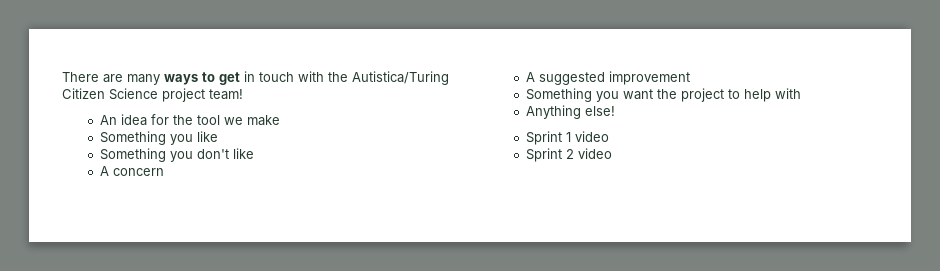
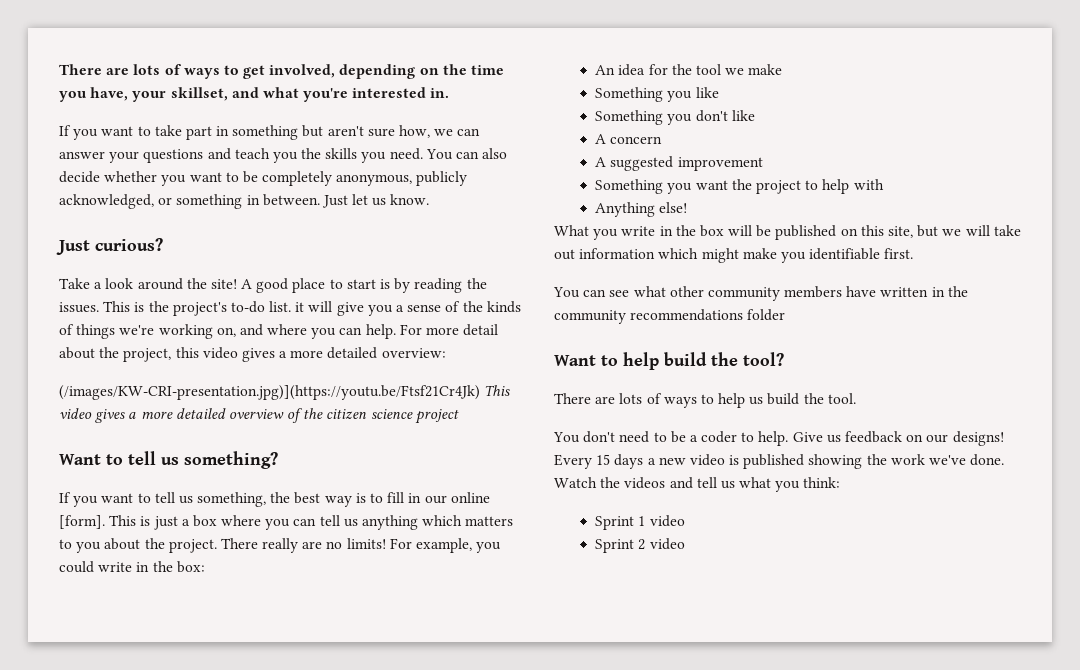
[62,72,160,85] There are many -> [59,64,181,75] There are lots of
[244,71,449,85] [62,88,243,102] in touch with the Autistica/Turing Citizen Science project team! -> [269,64,505,79] [59,87,450,102] [59,125,481,140] [59,148,508,163] [59,171,468,186] [59,194,430,209] [56,238,163,255] [59,278,487,293] [59,301,521,316] [59,324,499,339] [59,347,446,362] [59,385,511,400] [59,408,459,424] [59,451,278,469] [59,492,490,507] [59,515,514,530] [59,538,502,553] [59,561,205,573] involved, depending on the time you have, your skillset, and what you're interested in. // If you want to take part in something but aren't sure how, we can answer your questions and teach you the skills you need. You can also decide whether you want to be completely anonymous, publicly acknowledged, or something in between. Just let us know. // Just curious? // Take a look around the site! A good place to start is by reading the issues. This is the project's to-do list. it will give you a sense of the kinds of things we're working on, and where you can help. For more detail about the project, this video gives a more detailed overview: // (/images/KW-CRI-presentation.jpg)](https://youtu.be/Ftsf21Cr4Jk) This video gives a more detailed overview of the citizen science project // Want to tell us something? // If you want to tell us something, the best way is to fill in our online [form]. This is just a box where you can tell us anything which matters to you about the project. There really are no limits! For example, you could write in the box:
(616, 111) none -> [554,225,1021,240] [554,248,914,263] [553,286,968,301] [554,309,786,324] [554,352,784,370] [554,393,856,408] [553,431,1004,446] [554,454,1005,469] [554,477,841,492] // What you write in the box will be published on this site, but we will take out information which might make you identifiable first. // You can see what other community members have written in the community recommendations folder // Want to help build the tool? // There are lots of ways to help us build the tool. // You don't need to be a coder to help. Give us feedback on our designs! Every 15 days a new video is published showing the work we've done. Watch the videos and tell us what you think:

